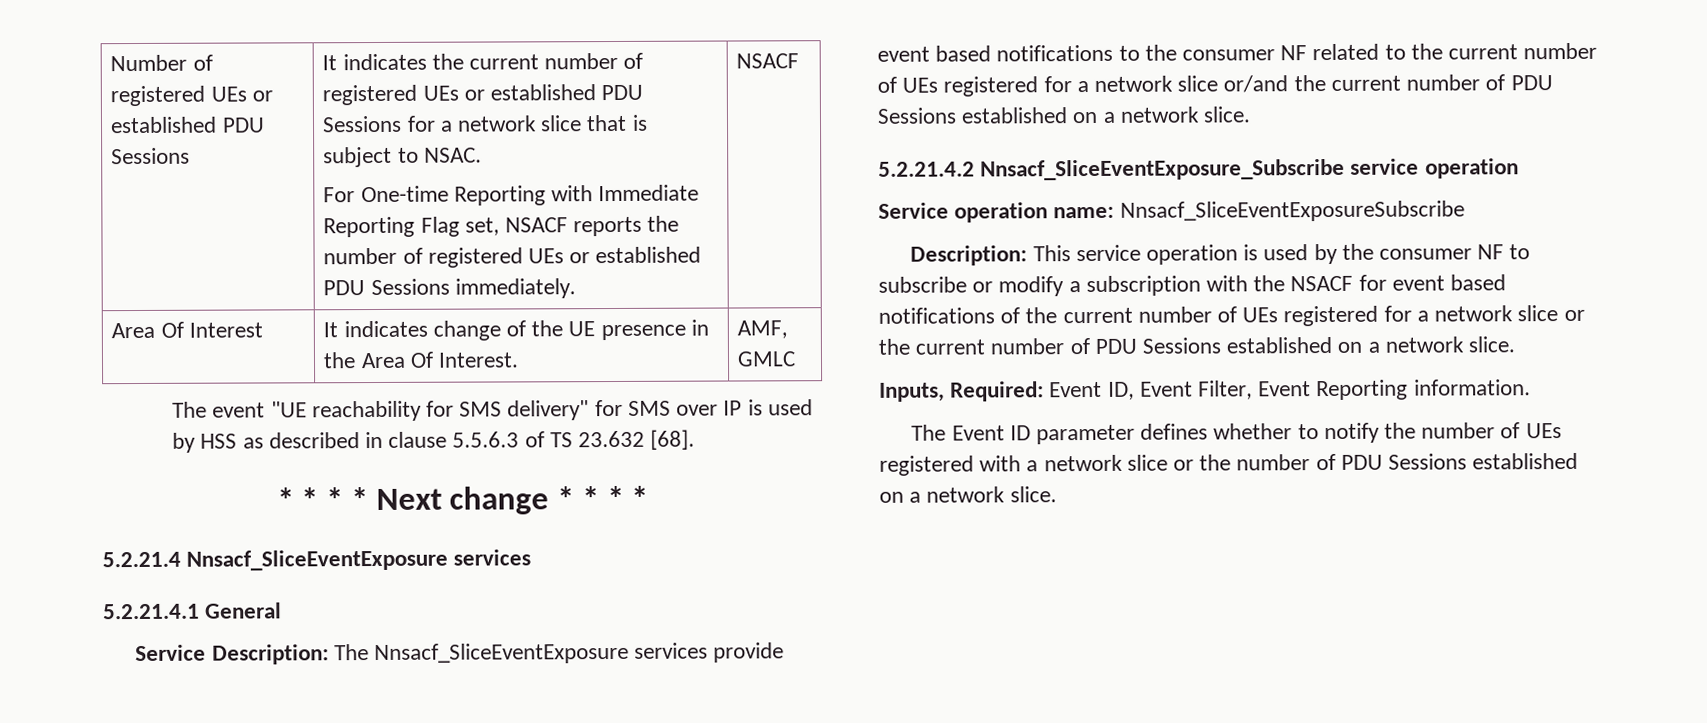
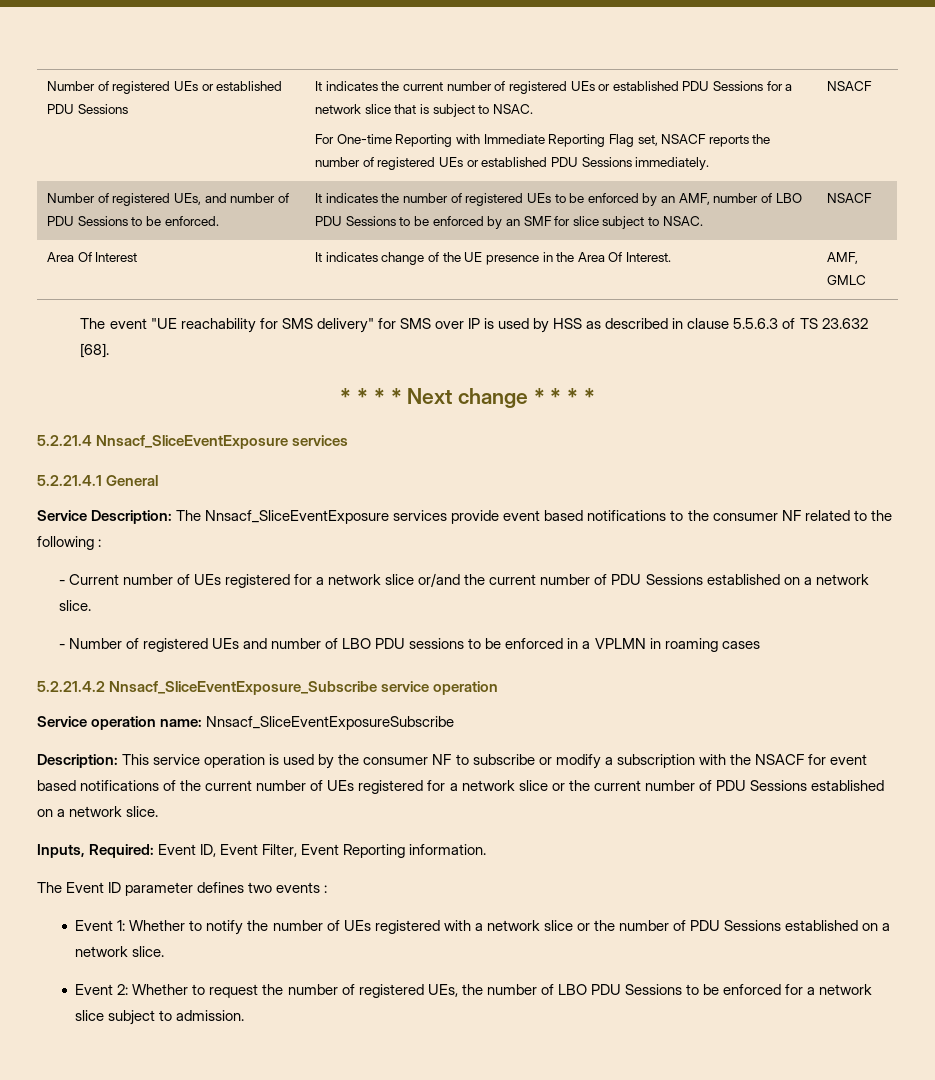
(800, 61) none -> [47,193,289,206] [47,216,219,226] [315,193,802,206] [315,216,703,229] [827,193,873,203] // Number of registered UEs, and number of PDU Sessions to be enforced. | It indicates the number of registered UEs to be enforced by an AMF, number of LBO PDU Sessions to be enforced by an SMF for slice subject to NSAC. | NSACF
[1448,44,1519,60] current -> [37,536,102,550] [58,574,119,585] following : // - Current
(1252, 114) none -> [58,638,760,652] // - Number of registered UEs and number of LBO PDU sessions to be enforced in a VPLMN in roaming cases
[1213,423,1293,440] whether -> [248,882,328,893] [75,920,186,931] two events : // Event 1: Whether
(1057, 494) none -> [75,984,873,998] [75,1010,245,1025] // Event 2: Whether to request the number of registered UEs, the number of LBO PDU Sessions to be enforced for a network slice subject to admission.

